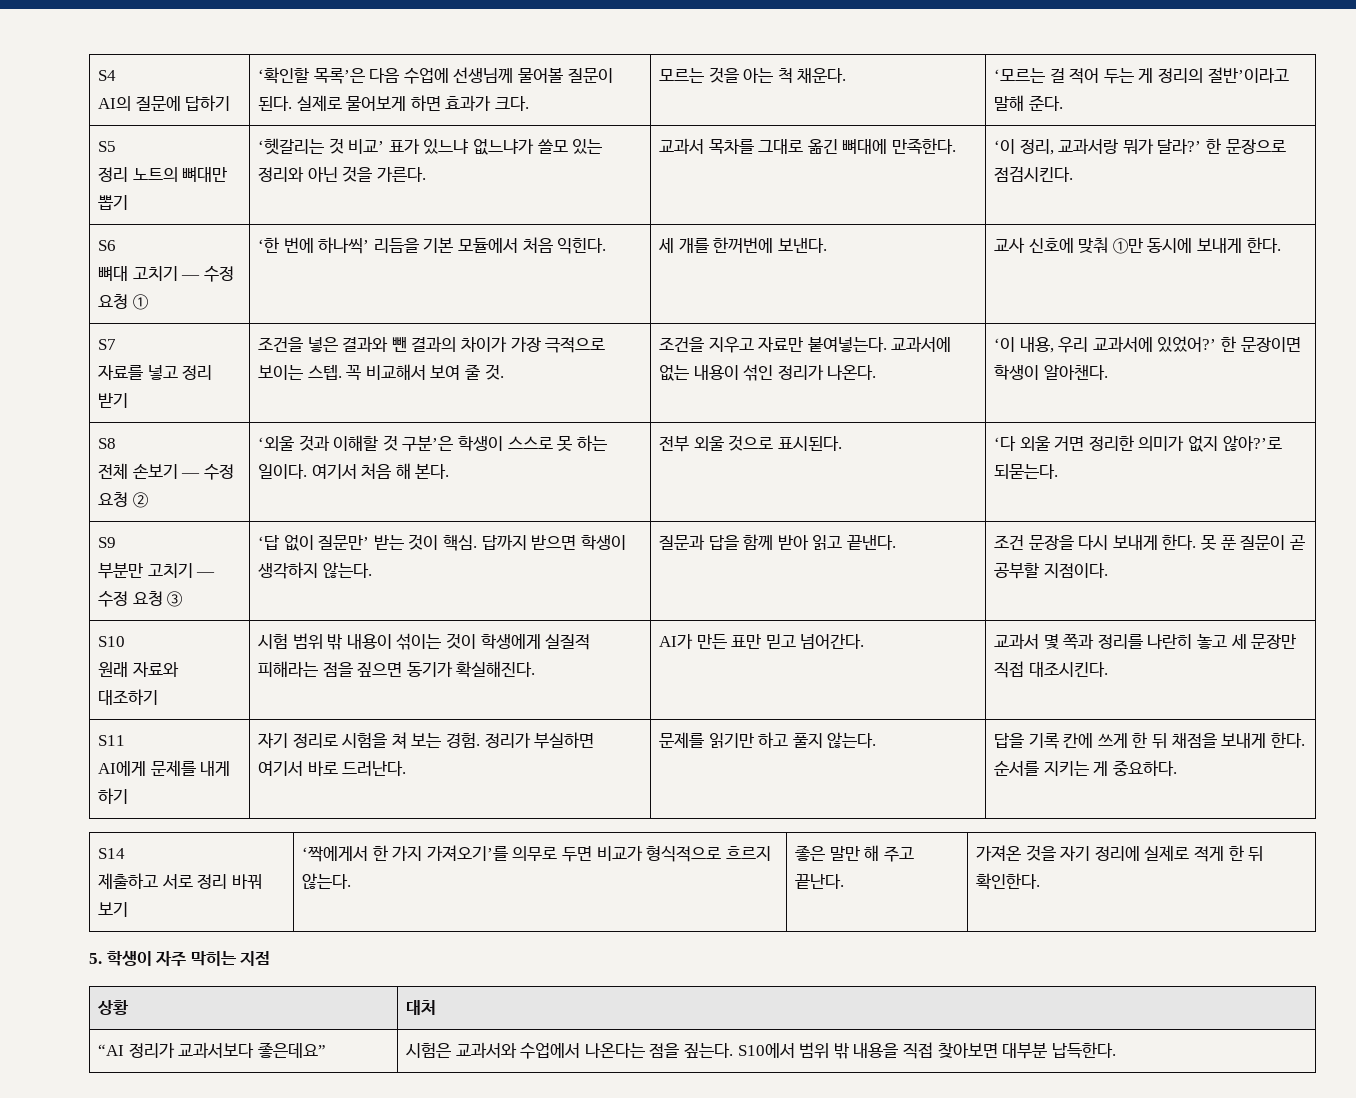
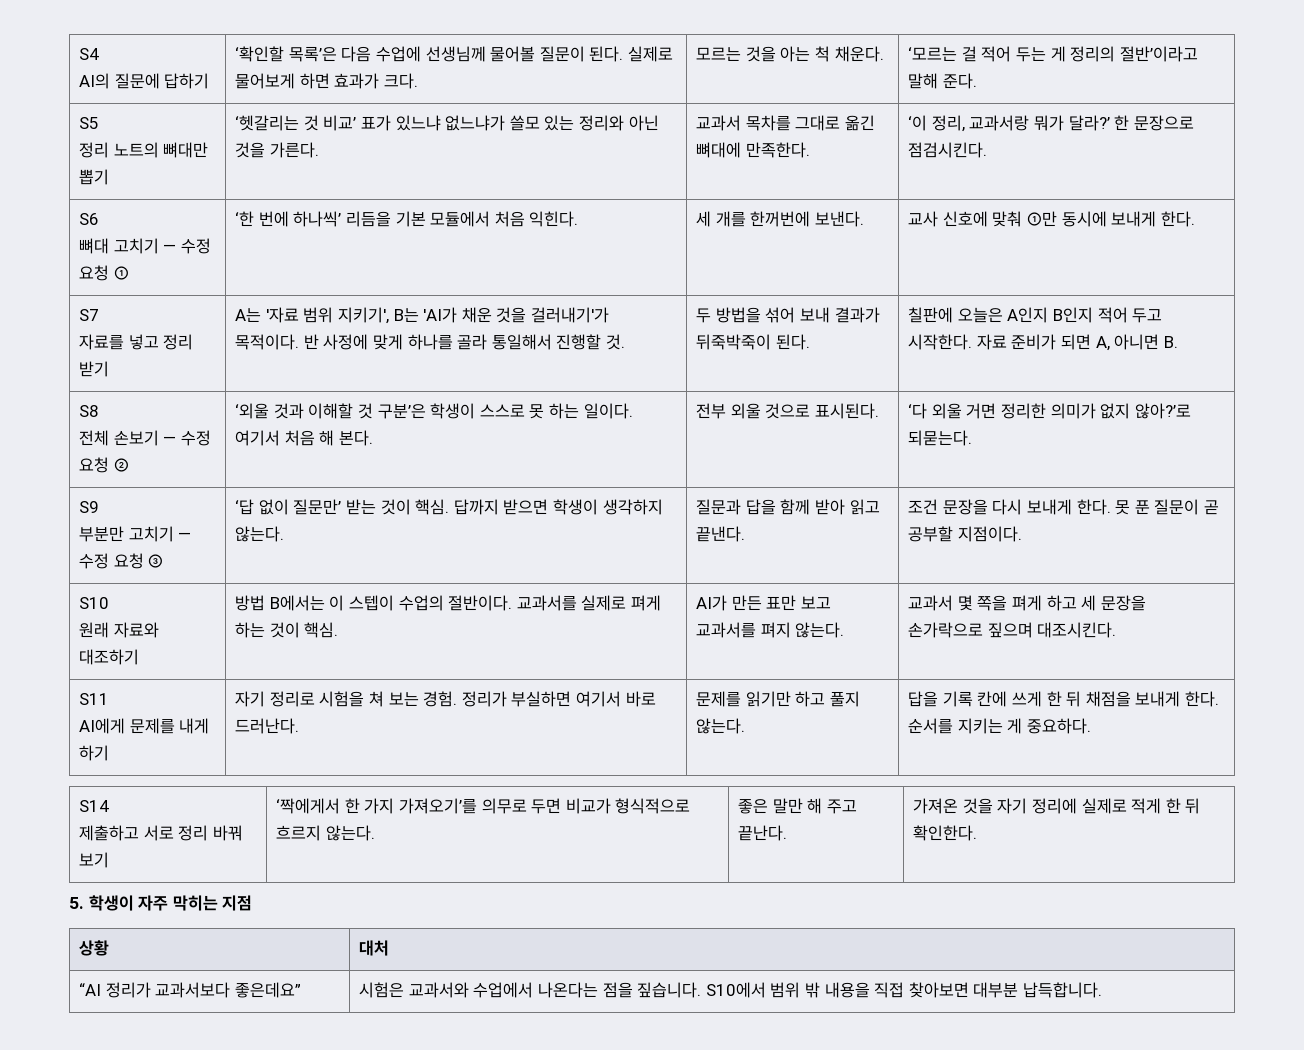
[258,336,606,353] [258,364,504,381] [659,336,952,353] [659,364,877,381] [994,336,1301,353] [994,364,1108,380] 조건을 넣은 결과와 뺀 결과의 차이가 가장 극적으로 보이는 스텝. 꼭 비교해서 보여 줄 것. | 조건을 지우고 자료만 붙여넣는다. 교과서에 없는 내용이 섞인 정리가 나온다. | ‘이 내용, 우리 교과서에 있었어?’ 한 문장이면 학생이 알아챈다. -> [235,307,610,324] [235,334,626,350] [696,307,880,323] [696,334,810,350] [908,307,1163,323] [908,334,1178,351] A는 '자료 범위 지키기', B는 'AI가 채운 것을 걸러내기'가 목적이다. 반 사정에 맞게 하나를 골라 통일해서 진행할 것. | 두 방법을 섞어 보내 결과가 뒤죽박죽이 된다. | 칠판에 오늘은 A인지 B인지 적어 두고 시작한다. 자료 준비가 되면 A, 아니면 B.
[258,633,591,650] [258,661,536,678] [659,634,865,649] [994,633,1297,649] [994,661,1025,678] 시험 범위 밖 내용이 섞이는 것이 학생에게 실질적 피해라는 점을 짚으면 동기가 확실해진다. | AI가 만든 표만 믿고 넘어간다. | 교과서 몇 쪽과 정리를 나란히 놓고 세 문장만 직접 -> [235,595,662,611] [235,622,339,638] [696,595,832,611] [696,622,845,638] [908,595,1146,611] [908,622,1033,638] 방법 B에서는 이 스텝이 수업의 절반이다. 교과서를 실제로 펴게 하는 것이 핵심. | AI가 만든 표만 보고 교과서를 펴지 않는다. | 교과서 몇 쪽을 펴게 하고 세 문장을 손가락으로 짚으며
[684,1043,734,1058] 짚는다. -> [637,982,702,998] 짚습니다.
[1051,1042,1116,1058] 납득한다. -> [1022,982,1102,998] 납득합니다.

